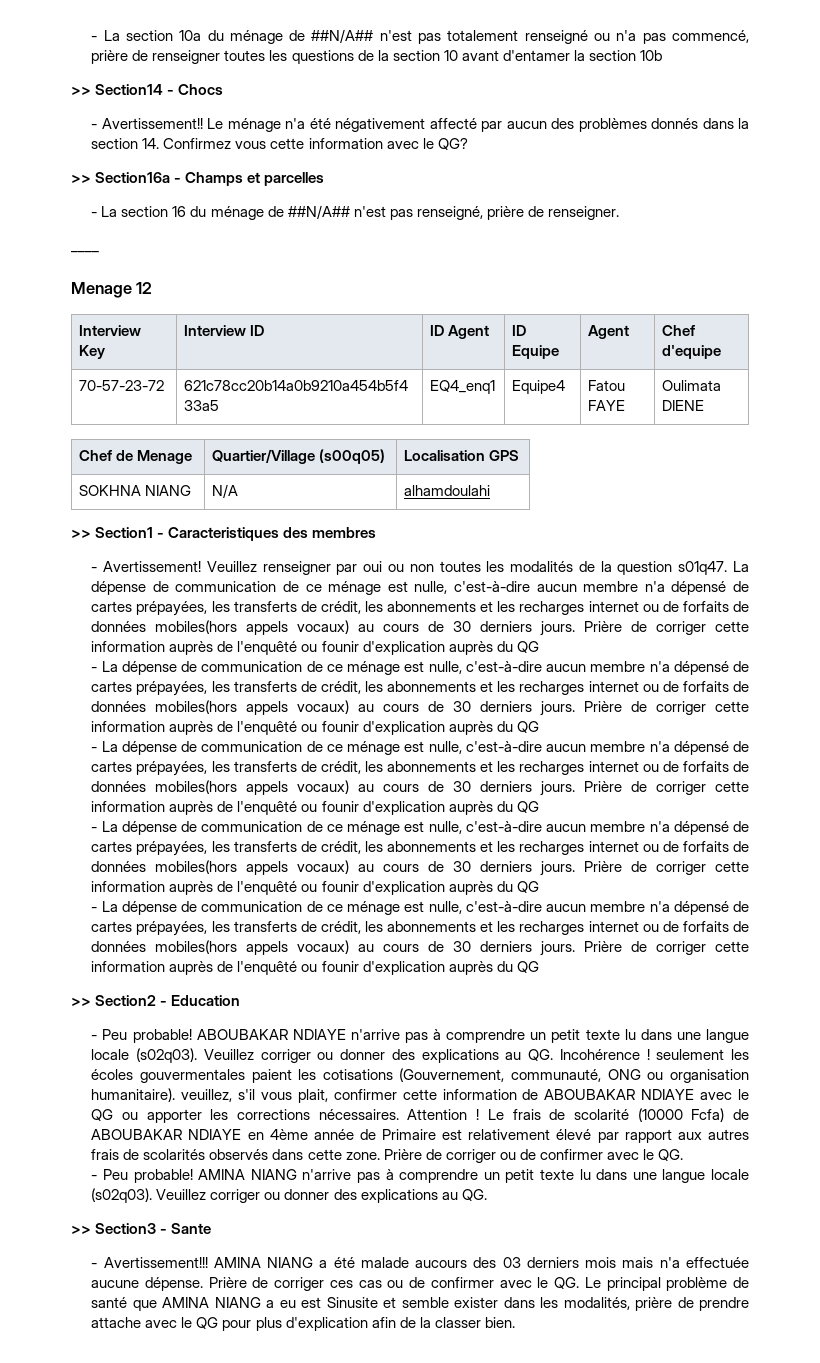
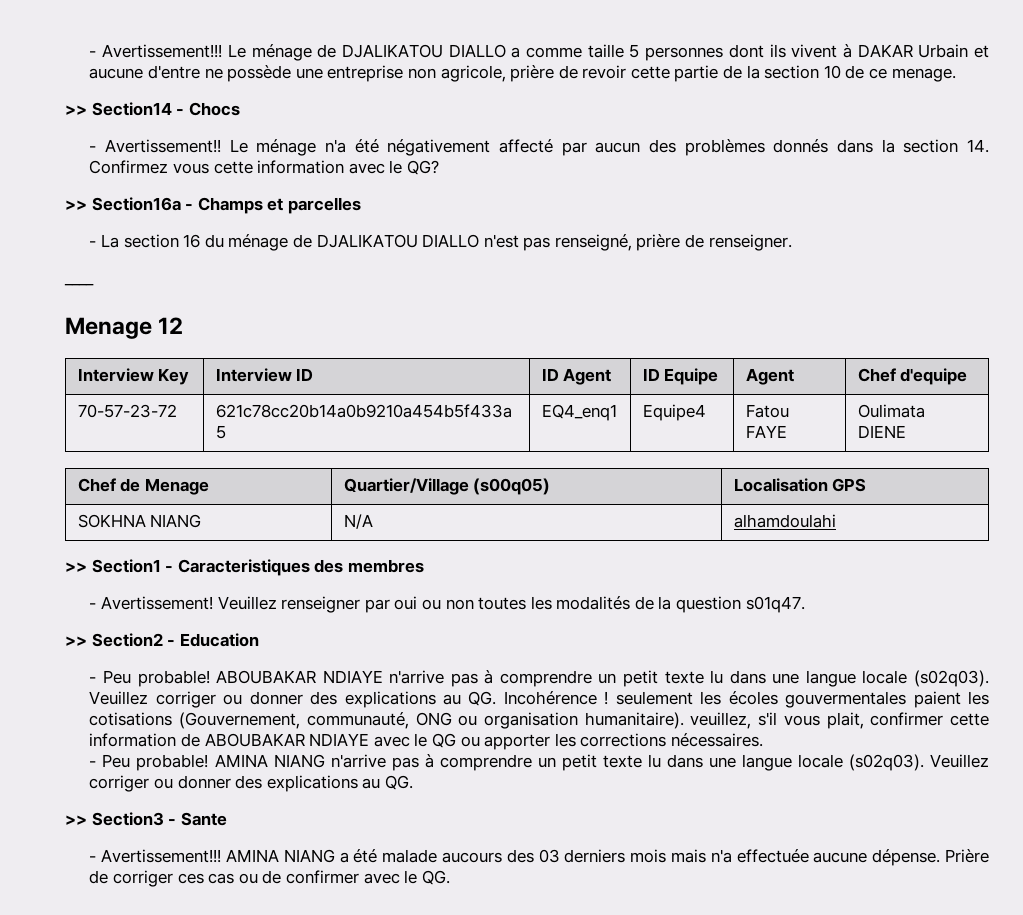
[91,29,749,44] [91,50,662,64] - La section 10a du ménage de ##N/A## n'est pas totalement renseigné ou n'a pas commencé, prière de renseigner toutes les questions de la section 10 avant d'entamer la section 10b -> [89,44,989,61] [89,65,956,82] - Avertissement!!! Le ménage de DJALIKATOU DIALLO a comme taille 5 personnes dont ils vivent à DAKAR Urbain et aucune d'entre ne possède une entreprise non agricole, prière de revoir cette partie de la section 10 de ce menage.
[287,205,350,219] ##N/A## -> [316,234,480,248] DJALIKATOU DIALLO
[732,561,749,572] [91,581,750,595] [91,601,749,616] [91,620,750,636] [91,641,539,655] [91,661,749,675] [91,681,749,696] [91,700,750,716] [91,721,539,735] [91,741,749,755] [91,761,749,776] [91,780,750,796] [91,801,539,815] [91,821,749,835] [91,841,749,856] [91,860,750,876] [91,881,539,895] [91,901,749,915] [91,921,749,936] [91,940,750,956] [91,961,539,975] La dépense de communication de ce ménage est nulle, c'est-à-dire aucun membre n'a dépensé de cartes prépayées, les transferts de crédit, les abonnements et les recharges internet ou de forfaits de données mobiles(hors appels vocaux) au cours de 30 derniers jours. Prière de corriger cette information auprès de l'enquêté ou founir d'explication auprès du QG // - La dépense de communication de ce ménage est nulle, c'est-à-dire aucun membre n'a dépensé de cartes prépayées, les transferts de crédit, les abonnements et les recharges internet ou de forfaits de données mobiles(hors appels vocaux) au cours de 30 derniers jours. Prière de corriger cette information auprès de l'enquêté ou founir d'explication auprès du QG // - La dépense de communication de ce ménage est nulle, c'est-à-dire aucun membre n'a dépensé de cartes prépayées, les transferts de crédit, les abonnements et les recharges internet ou de forfaits de données mobiles(hors appels vocaux) au cours de 30 derniers jours. Prière de corriger cette information auprès de l'enquêté ou founir d'explication auprès du QG // - La dépense de communication de ce ménage est nulle, c'est-à-dire aucun membre n'a dépensé de cartes prépayées, les transferts de crédit, les abonnements et les recharges internet ou de forfaits de données mobiles(hors appels vocaux) au cours de 30 derniers jours. Prière de corriger cette information auprès de l'enquêté ou founir d'explication auprès du QG // - La dépense de communication de ce ménage est nulle, c'est-à-dire aucun membre n'a dépensé de cartes prépayées, les transferts de crédit, les abonnements et les recharges internet ou de forfaits de données mobiles(hors appels vocaux) au cours de 30 derniers jours. Prière de corriger cette information auprès de l'enquêté ou founir d'explication auprès du QG -> (805, 604) none
[407,1108,750,1122] [91,1129,749,1143] [91,1149,684,1163] Attention ! Le frais de scolarité (10000 Fcfa) de ABOUBAKAR NDIAYE en 4ème année de Primaire est relativement élevé par rapport aux autres frais de scolarités observés dans cette zone. Prière de corriger ou de confirmer avec le QG. -> (763, 740) none
[584,1277,749,1291] [91,1297,749,1311] [91,1317,515,1331] Le principal problème de santé que AMINA NIANG a eu est Sinusite et semble exister dans les modalités, prière de prendre attache avec le QG pour plus d'explication afin de la classer bien. -> (450, 877) none

